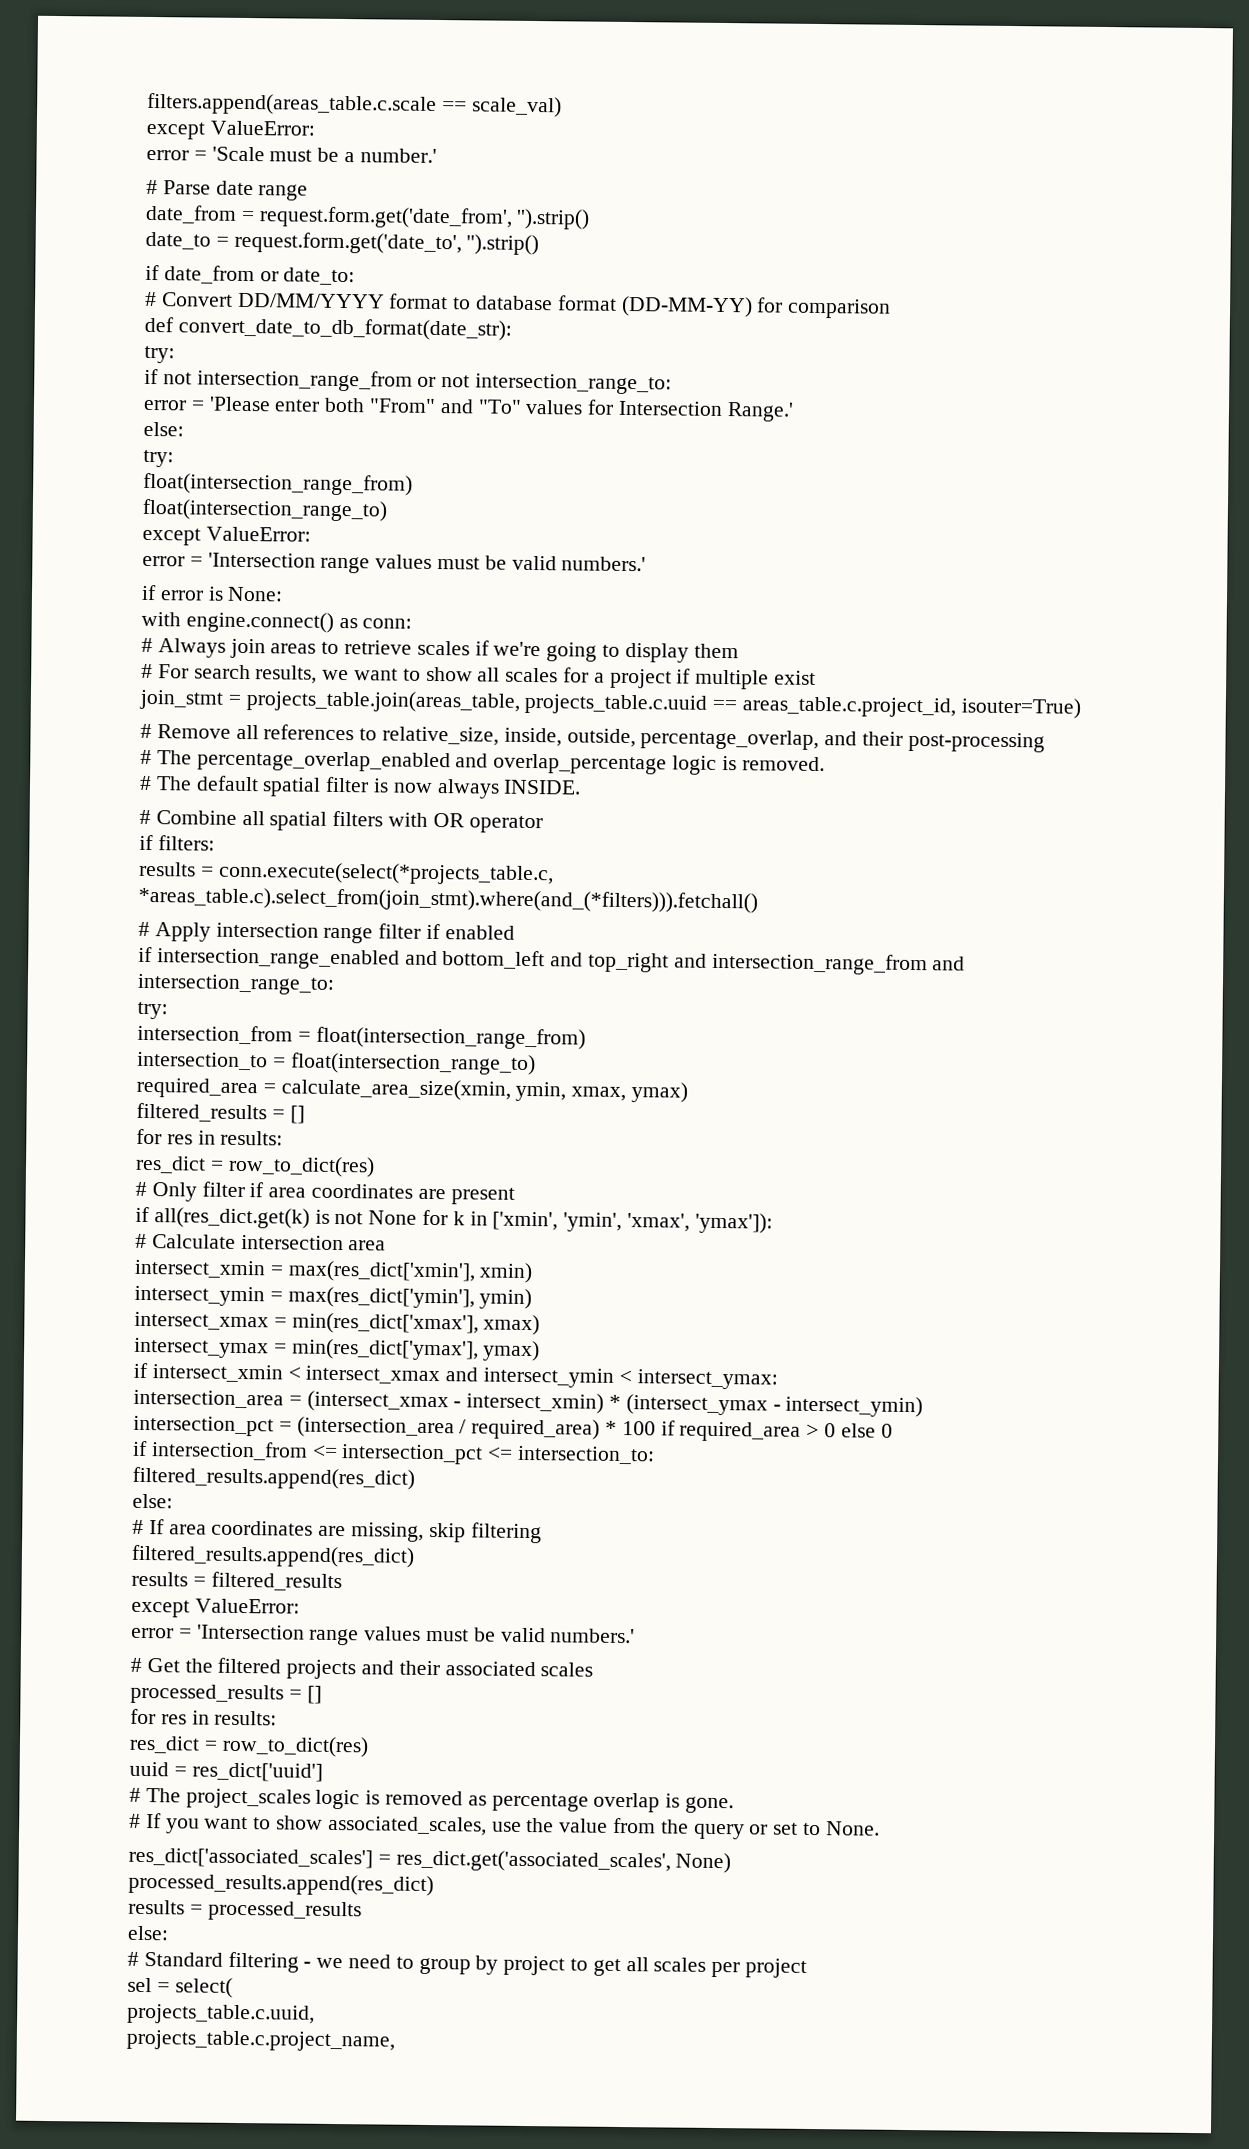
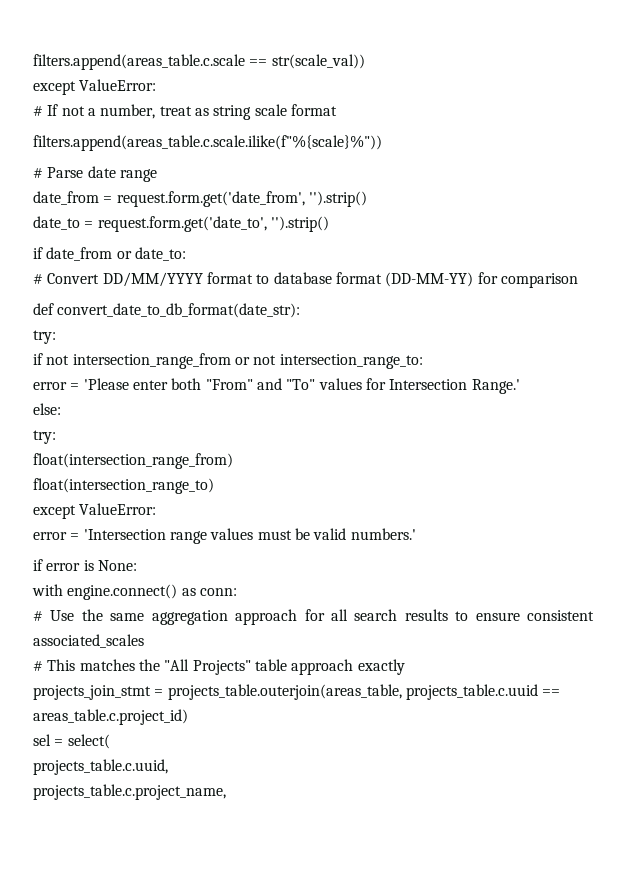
[471,96,562,118] [146,120,315,140] [146,146,437,163] scale_val) // except ValueError: // error = 'Scale must be a number.' -> [271,54,365,69] [33,79,157,95] [33,104,337,120] [33,135,382,151] str(scale_val)) // except ValueError: // # If not a number, treat as string scale format // filters.append(areas_table.c.scale.ilike(f"%{scale}%"))
[157,638,739,663] [141,663,817,690] [139,689,1081,719] [140,723,1045,753] [140,749,825,775] [139,775,582,799] [139,809,543,834] [139,834,215,851] [139,861,554,886] [138,886,758,914] [138,921,515,944] [138,946,966,976] [137,973,335,995] [137,1001,168,1020] [137,1024,586,1050] [137,1051,536,1076] [136,1077,689,1103] [136,1102,305,1124] [136,1128,284,1146] [135,1155,375,1178] [135,1181,515,1205] [135,1206,773,1234] [135,1233,387,1251] [134,1259,534,1284] [134,1285,533,1310] [134,1311,541,1336] [134,1337,541,1362] [133,1362,778,1390] [133,1389,924,1418] [133,1415,893,1442] [132,1440,656,1465] [132,1466,415,1490] [132,1493,173,1509] [132,1519,542,1544] [131,1544,415,1568] [131,1571,342,1592] [131,1598,300,1618] [131,1624,636,1646] [130,1657,594,1680] [130,1683,322,1705] [130,1708,278,1726] [129,1735,369,1758] [129,1761,323,1782] [129,1787,735,1814] [129,1813,880,1840] [128,1847,732,1874] [128,1872,434,1897] [128,1899,362,1922] [127,1925,169,1941] [127,1951,808,1978] Always join areas to retrieve scales if we're going to display them // # For search results, we want to show all scales for a project if multiple exist // join_stmt = projects_table.join(areas_table, projects_table.c.uuid == areas_table.c.project_id, isouter=True) // # Remove all references to relative_size, inside, outside, percentage_overlap, and their post-processing // # The percentage_overlap_enabled and overlap_percentage logic is removed. // # The default spatial filter is now always INSIDE. // # Combine all spatial filters with OR operator // if filters: // results = conn.execute(select(*projects_table.c, *areas_table.c).select_from(join_stmt).where(and_(*filters))).fetchall() // # Apply intersection range filter if enabled // if intersection_range_enabled and bottom_left and top_right and intersection_range_from and intersection_range_to: // try: // intersection_from = float(intersection_range_from) // intersection_to = float(intersection_range_to) // required_area = calculate_area_size(xmin, ymin, xmax, ymax) // filtered_results = [] // for res in results: // res_dict = row_to_dict(res) // # Only filter if area coordinates are present // if all(res_dict.get(k) is not None for k in ['xmin', 'ymin', 'xmax', 'ymax']): // # Calculate intersection area // intersect_xmin = max(res_dict['xmin'], xmin) // intersect_ymin = max(res_dict['ymin'], ymin) // intersect_xmax = min(res_dict['xmax'], xmax) // intersect_ymax = min(res_dict['ymax'], ymax) // if intersect_xmin < intersect_xmax and intersect_ymin < intersect_ymax: // intersection_area = (intersect_xmax - intersect_xmin) * (intersect_ymax - intersect_ymin) // intersection_pct = (intersection_area / required_area) * 100 if required_area > 0 else 0 // if intersection_from <= intersection_pct <= intersection_to: // filtered_results.append(res_dict) // else: // # If area coordinates are missing, skip filtering // filtered_results.append(res_dict) // results = filtered_results // except ValueError: // error = 'Intersection range values must be valid numbers.' // # Get the filtered projects and their associated scales // processed_results = [] // for res in results: // res_dict = row_to_dict(res) // uuid = res_dict['uuid'] // # The project_scales logic is removed as percentage overlap is gone. // # If you want to show associated_scales, use the value from the query or set to None. // res_dict['associated_scales'] = res_dict.get('associated_scales', None) // processed_results.append(res_dict) // results = processed_results // else: // # Standard filtering - we need to group by project to get all scales per project -> [50,609,595,625] [33,634,144,648] [33,659,405,675] [33,684,561,700] [33,709,188,725] Use the same aggregation approach for all search results to ensure consistent associated_scales // # This matches the "All Projects" table approach exactly // projects_join_stmt = projects_table.outerjoin(areas_table, projects_table.c.uuid == areas_table.c.project_id)

